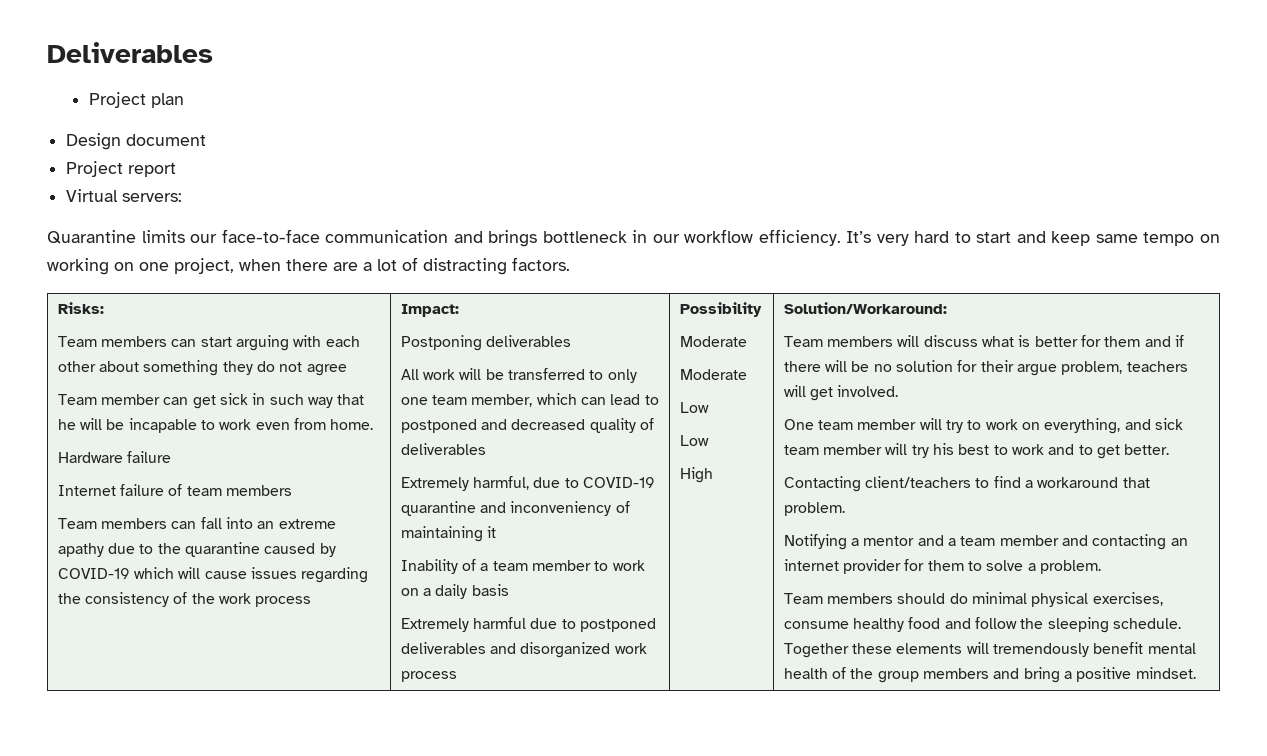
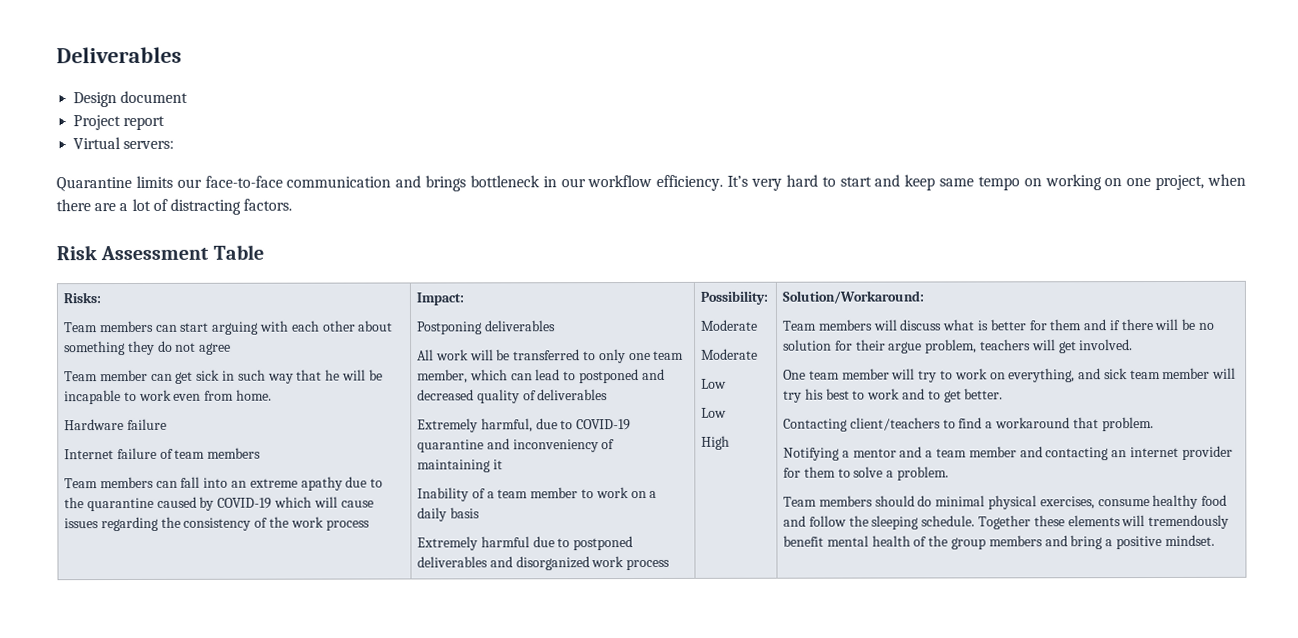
[89,92,185,108] // Project plan -> (182, 55) none
(570, 264) none -> [56,244,264,261] // Risk Assessment Table
[679,302,762,317] Possibility -> [700,290,769,305] Possibility:

